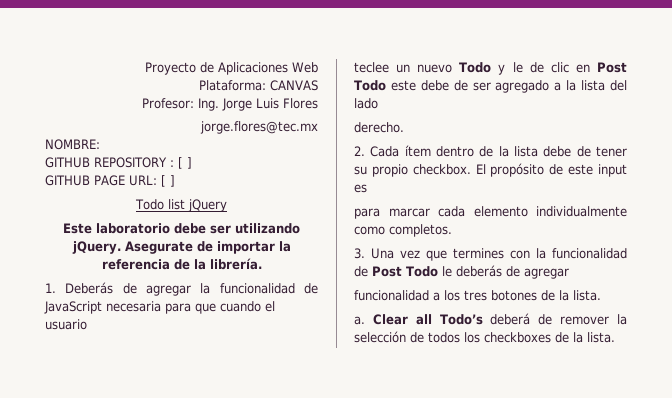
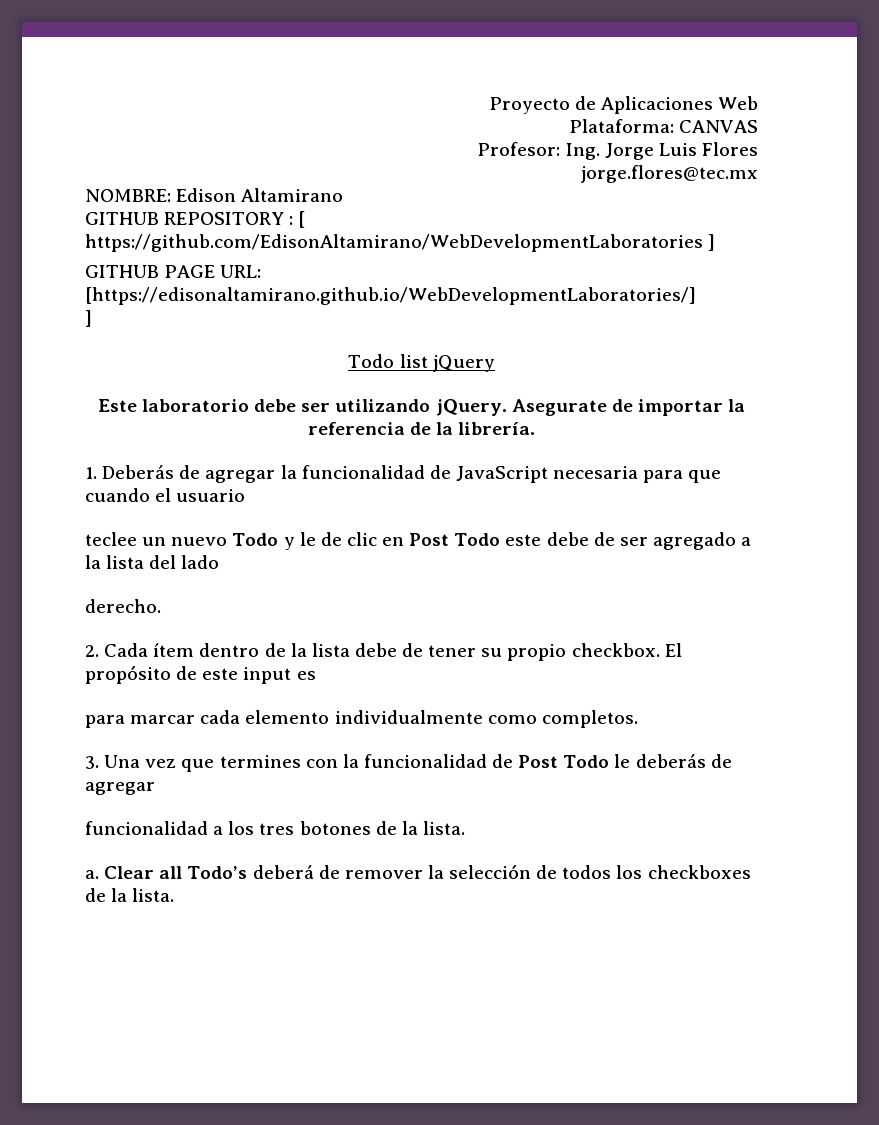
(100, 144) none -> [176,188,344,202] Edison Altamirano
(183, 163) none -> [85,234,703,252] https://github.com/EdisonAltamirano/WebDevelopmentLaboratories
[161,175,166,187] [ -> [85,287,696,305] [https://edisonaltamirano.github.io/WebDevelopmentLaboratories/] //

